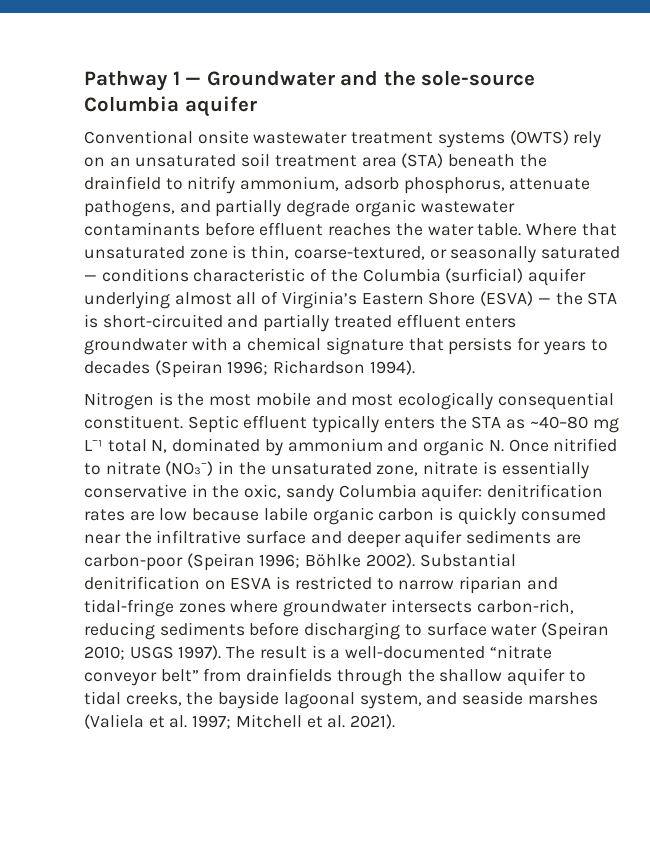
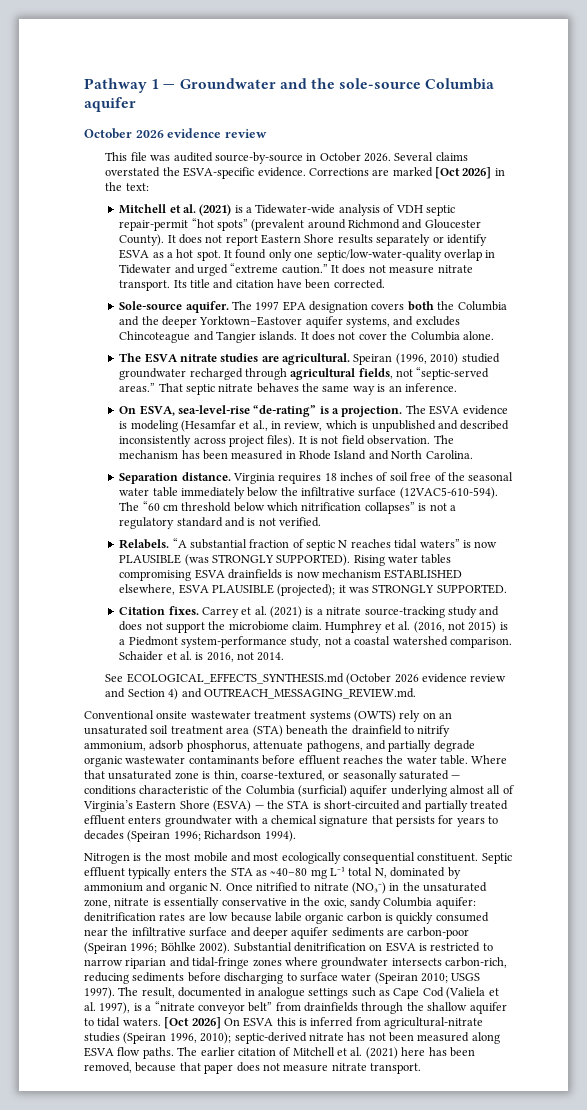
(257, 106) none -> [84,128,267,139] [105,152,468,164] [105,167,505,179] [105,182,149,191] [119,204,455,216] [119,218,481,231] [119,234,487,246] [119,249,496,261] [119,263,473,276] [119,279,385,291] [119,301,507,313] [119,316,460,328] [119,331,494,343] [119,353,500,365] [119,367,490,380] [119,383,457,395] [119,405,508,417] [119,420,510,432] [119,435,454,447] [119,450,473,460] [119,472,514,484] [119,487,498,499] [119,501,456,514] [119,517,322,529] [119,538,498,551] [119,554,452,566] [119,569,463,581] [119,584,507,596] [119,606,500,618] [119,621,508,633] [119,636,513,648] [119,651,285,662] [105,673,507,685] [105,688,416,700] // October 2026 evidence review // This file was audited source-by-source in October 2026. Several claims overstated the ESVA-specific evidence. Corrections are marked [Oct 2026] in the text: // Mitchell et al. (2021) is a Tidewater-wide analysis of VDH septic repair-permit “hot spots” (prevalent around Richmond and Gloucester County). It does not report Eastern Shore results separately or identify ESVA as a hot spot. It found only one septic/low-water-quality overlap in Tidewater and urged “extreme caution.” It does not measure nitrate transport. Its title and citation have been corrected. // Sole-source aquifer. The 1997 EPA designation covers both the Columbia and the deeper Yorktown–Eastover aquifer systems, and excludes Chincoteague and Tangier islands. It does not cover the Columbia alone. // The ESVA nitrate studies are agricultural. Speiran (1996, 2010) studied groundwater recharged through agricultural fields, not “septic-served areas.” That septic nitrate behaves the same way is an inference. // On ESVA, sea-level-rise “de-rating” is a projection. The ESVA evidence is modeling (Hesamfar et al., in review, which is unpublished and described inconsistently across project files). It is not field observation. The mechanism has been measured in Rhode Island and North Carolina. // Separation distance. Virginia requires 18 inches of soil free of the seasonal water table immediately below the infiltrative surface (12VAC5-610-594). The “60 cm threshold below which nitrification collapses” is not a regulatory standard and is not verified. // Relabels. “A substantial fraction of septic N reaches tidal waters” is now PLAUSIBLE (was STRONGLY SUPPORTED). Rising water tables compromising ESVA drainfields is now mechanism ESTABLISHED elsewhere, ESVA PLAUSIBLE (projected); it was STRONGLY SUPPORTED. // Citation fixes. Carrey et al. (2021) is a nitrate source-tracking study and does not support the microbiome claim. Humphrey et al. (2016, not 2015) is a Piedmont system-performance study, not a coastal watershed comparison. Schaider et al. is 2016, not 2014. // See ECOLOGICAL_EFFECTS_SYNTHESIS.md (October 2026 evidence review and Section 4) and OUTREACH_MESSAGING_REVIEW.md.
[259,645,486,659] result is a well-documented -> [141,987,499,999] [84,1002,152,1014] result, documented in analogue settings such as Cape Cod (Valiela et al. 1997), is a
[125,691,598,709] [84,714,396,729] creeks, the bayside lagoonal system, and seaside marshes (Valiela et al. 1997; Mitchell et al. 2021). -> [122,1017,484,1029] [84,1032,500,1044] [84,1047,475,1059] [84,1062,421,1074] waters. [Oct 2026] On ESVA this is inferred from agricultural-nitrate studies (Speiran 1996, 2010); septic-derived nitrate has not been measured along ESVA flow paths. The earlier citation of Mitchell et al. (2021) here has been removed, because that paper does not measure nitrate transport.

